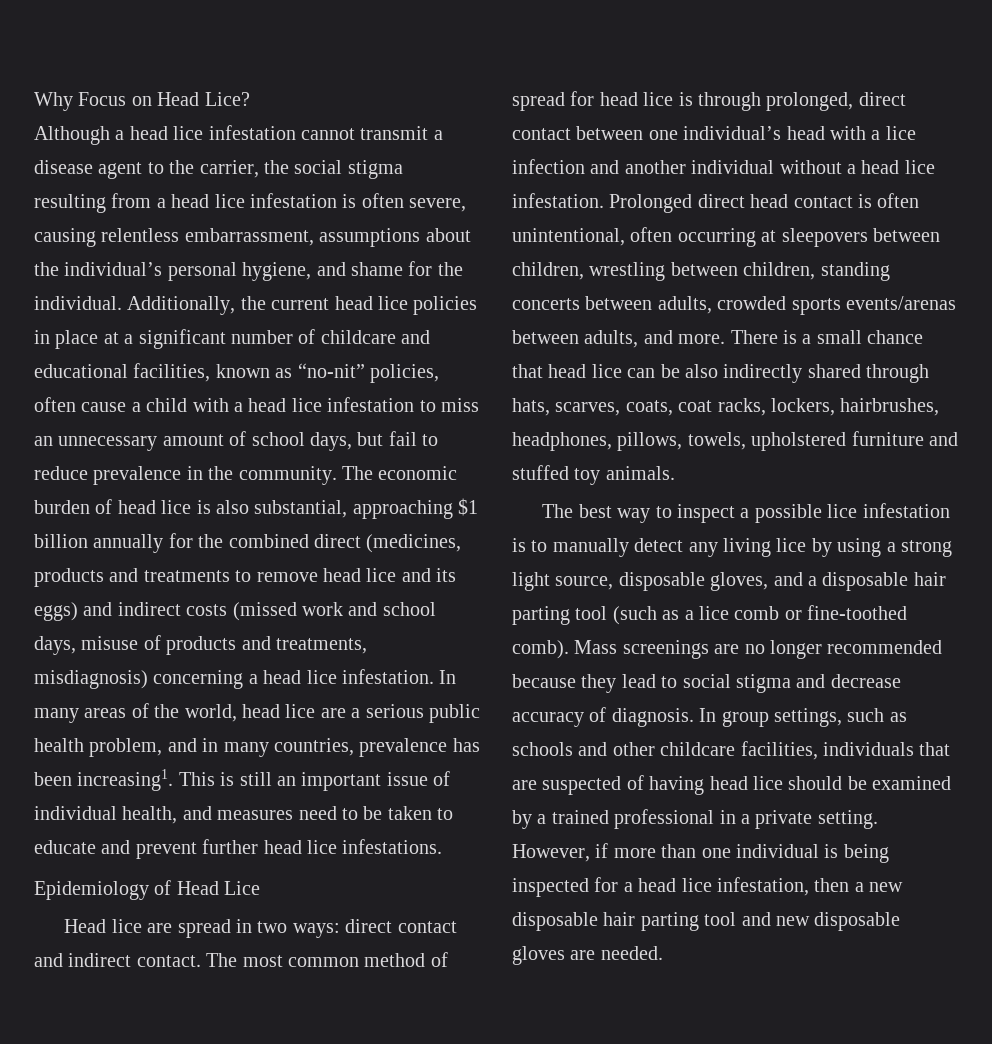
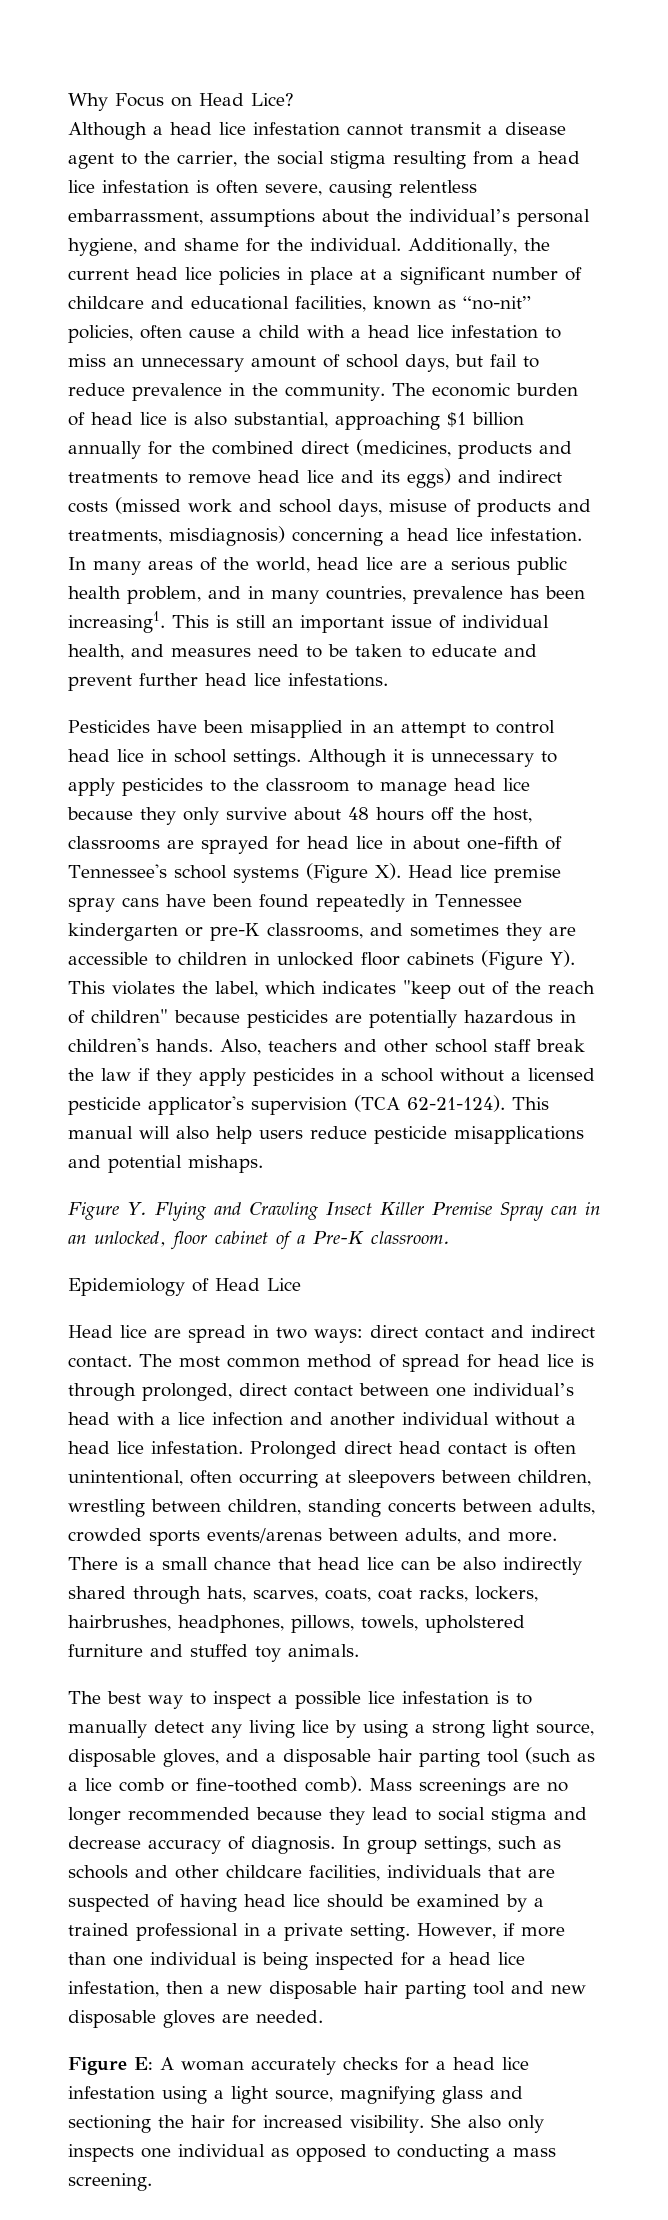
(443, 846) none -> [68,720,555,738] [68,749,557,767] [68,778,530,796] [67,807,532,825] [68,836,562,854] [68,863,561,883] [68,894,522,912] [68,923,576,941] [68,950,575,970] [68,980,595,999] [68,1009,576,1028] [68,1038,585,1055] [68,1068,595,1086] [68,1095,549,1115] [68,1126,584,1144] [68,1155,263,1173] [68,1202,600,1221] [68,1231,450,1250] // Pesticides have been misapplied in an attempt to control head lice in school settings. Although it is unnecessary to apply pesticides to the classroom to manage head lice because they only survive about 48 hours off the host, classrooms are sprayed for head lice in about one-fifth of Tennessee's school systems (Figure X). Head lice premise spray cans have been found repeatedly in Tennessee kindergarten or pre-K classrooms, and sometimes they are accessible to children in unlocked floor cabinets (Figure Y). This violates the label, which indicates "keep out of the reach of children" because pesticides are potentially hazardous in children's hands. Also, teachers and other school staff break the law if they apply pesticides in a school without a licensed pesticide applicator's supervision (TCA 62-21-124). This manual will also help users reduce pesticide misapplications and potential mishaps. // Figure Y. Flying and Crawling Insect Killer Premise Spray can in an unlocked, floor cabinet of a Pre-K classroom.
(663, 953) none -> [68,2057,529,2075] [68,2086,523,2104] [68,2114,544,2133] [68,2144,556,2162] [68,2173,152,2191] // Figure E: A woman accurately checks for a head lice infestation using a light source, magnifying glass and sectioning the hair for increased visibility. She also only inspects one individual as opposed to conducting a mass screening.

